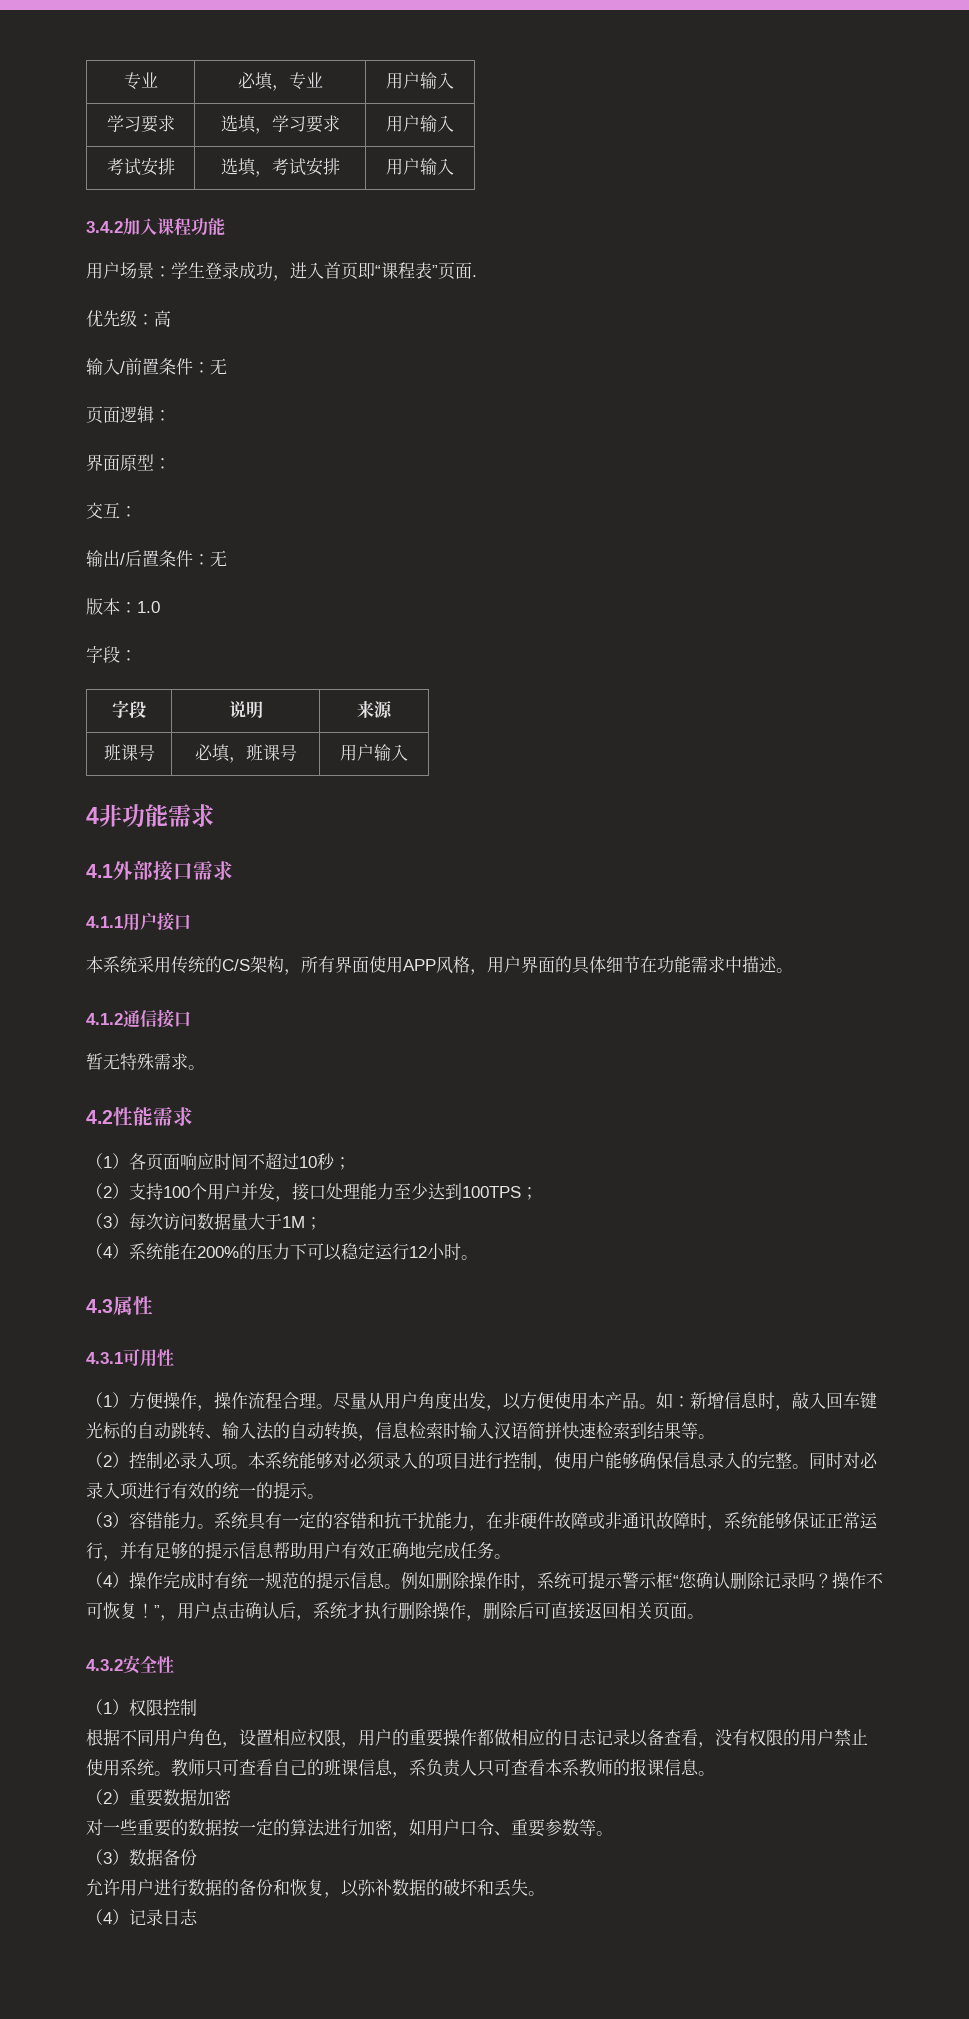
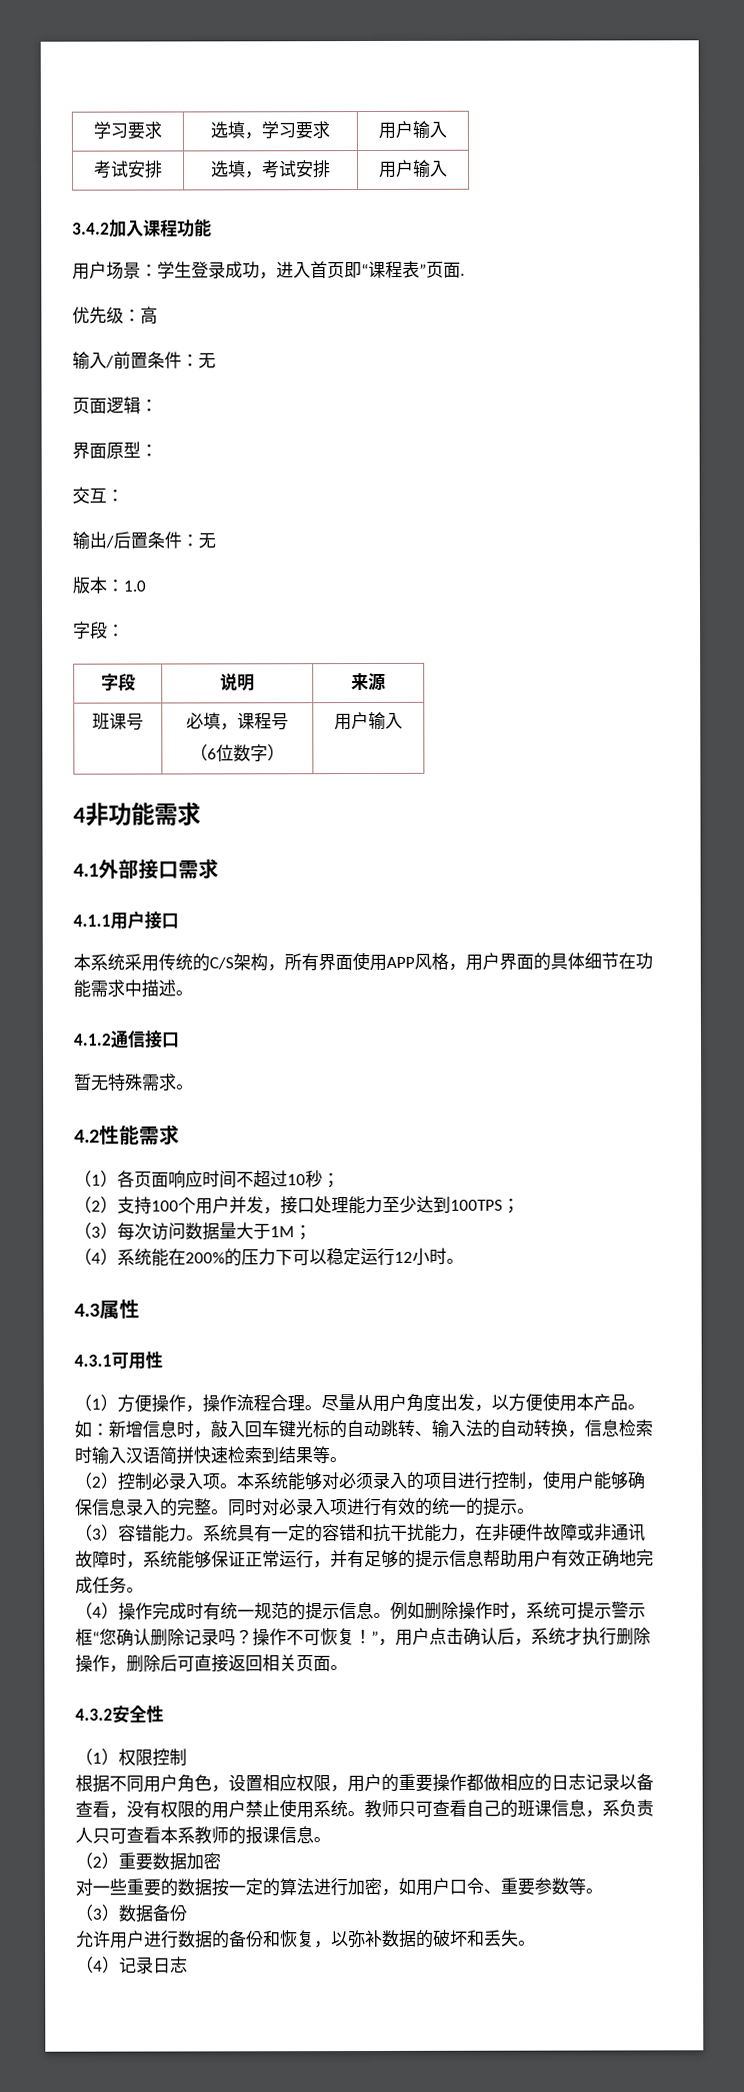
[123,72,158,90] [237,72,323,91] [386,72,454,89] 专业 | 必填，专业 | 用户输入 // -> (93, 130) none
[245,744,297,761] 班课号 -> [237,712,289,731] [190,744,285,762] 课程号 // （6位数字）

